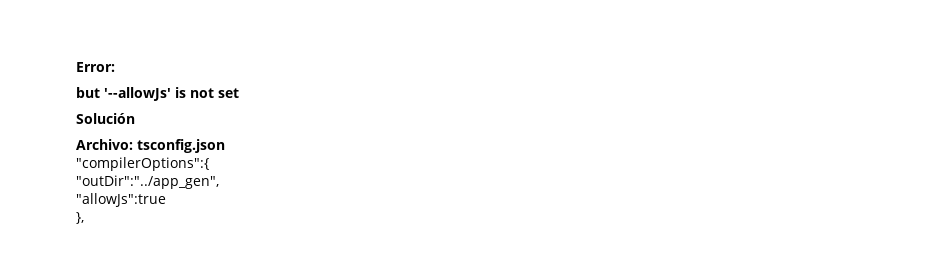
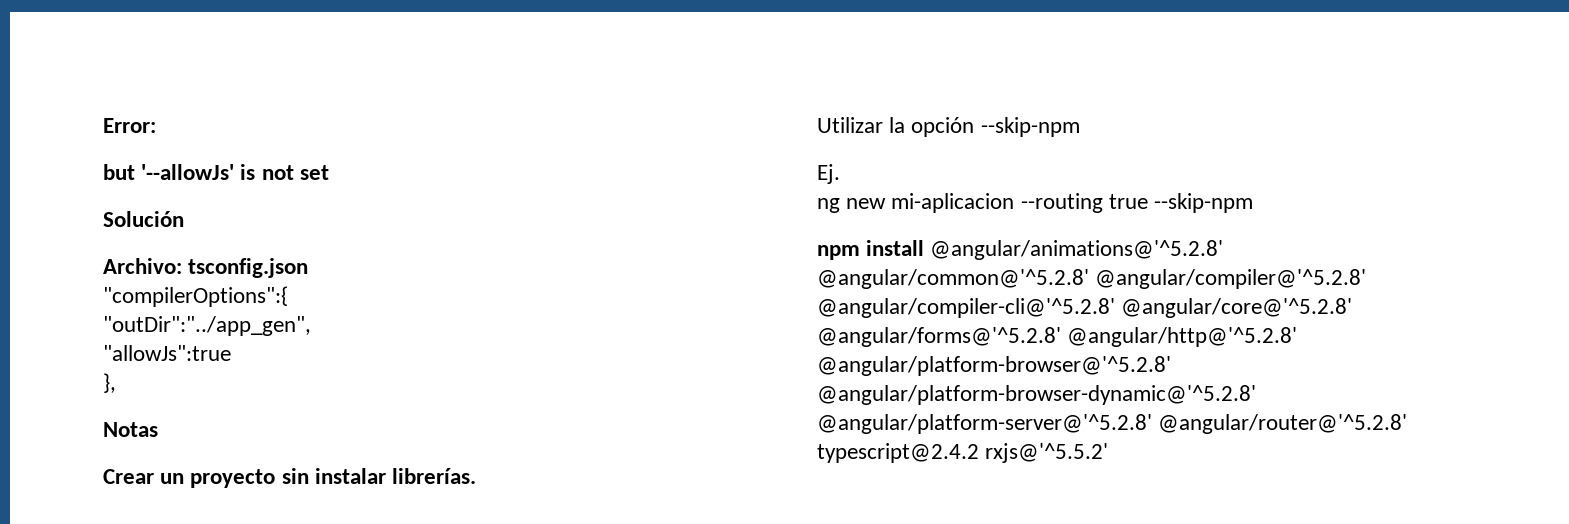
(84, 218) none -> [103,422,158,437] [103,468,477,488] [817,117,1080,137] [817,164,840,184] [817,193,1254,213] [817,240,1224,260] [817,269,1367,289] [817,298,1353,318] [817,327,1298,347] [817,356,1171,376] [817,385,1256,405] [817,414,1408,434] [817,443,1109,463] // Notas // Crear un proyecto sin instalar librerías. // Utilizar la opción --skip-npm // Ej. // ng new mi-aplicacion --routing true --skip-npm // npm install @angular/animations@'^5.2.8' @angular/common@'^5.2.8' @angular/compiler@'^5.2.8' @angular/compiler-cli@'^5.2.8' @angular/core@'^5.2.8' @angular/forms@'^5.2.8' @angular/http@'^5.2.8' @angular/platform-browser@'^5.2.8' @angular/platform-browser-dynamic@'^5.2.8' @angular/platform-server@'^5.2.8' @angular/router@'^5.2.8' typescript@2.4.2 rxjs@'^5.5.2'

